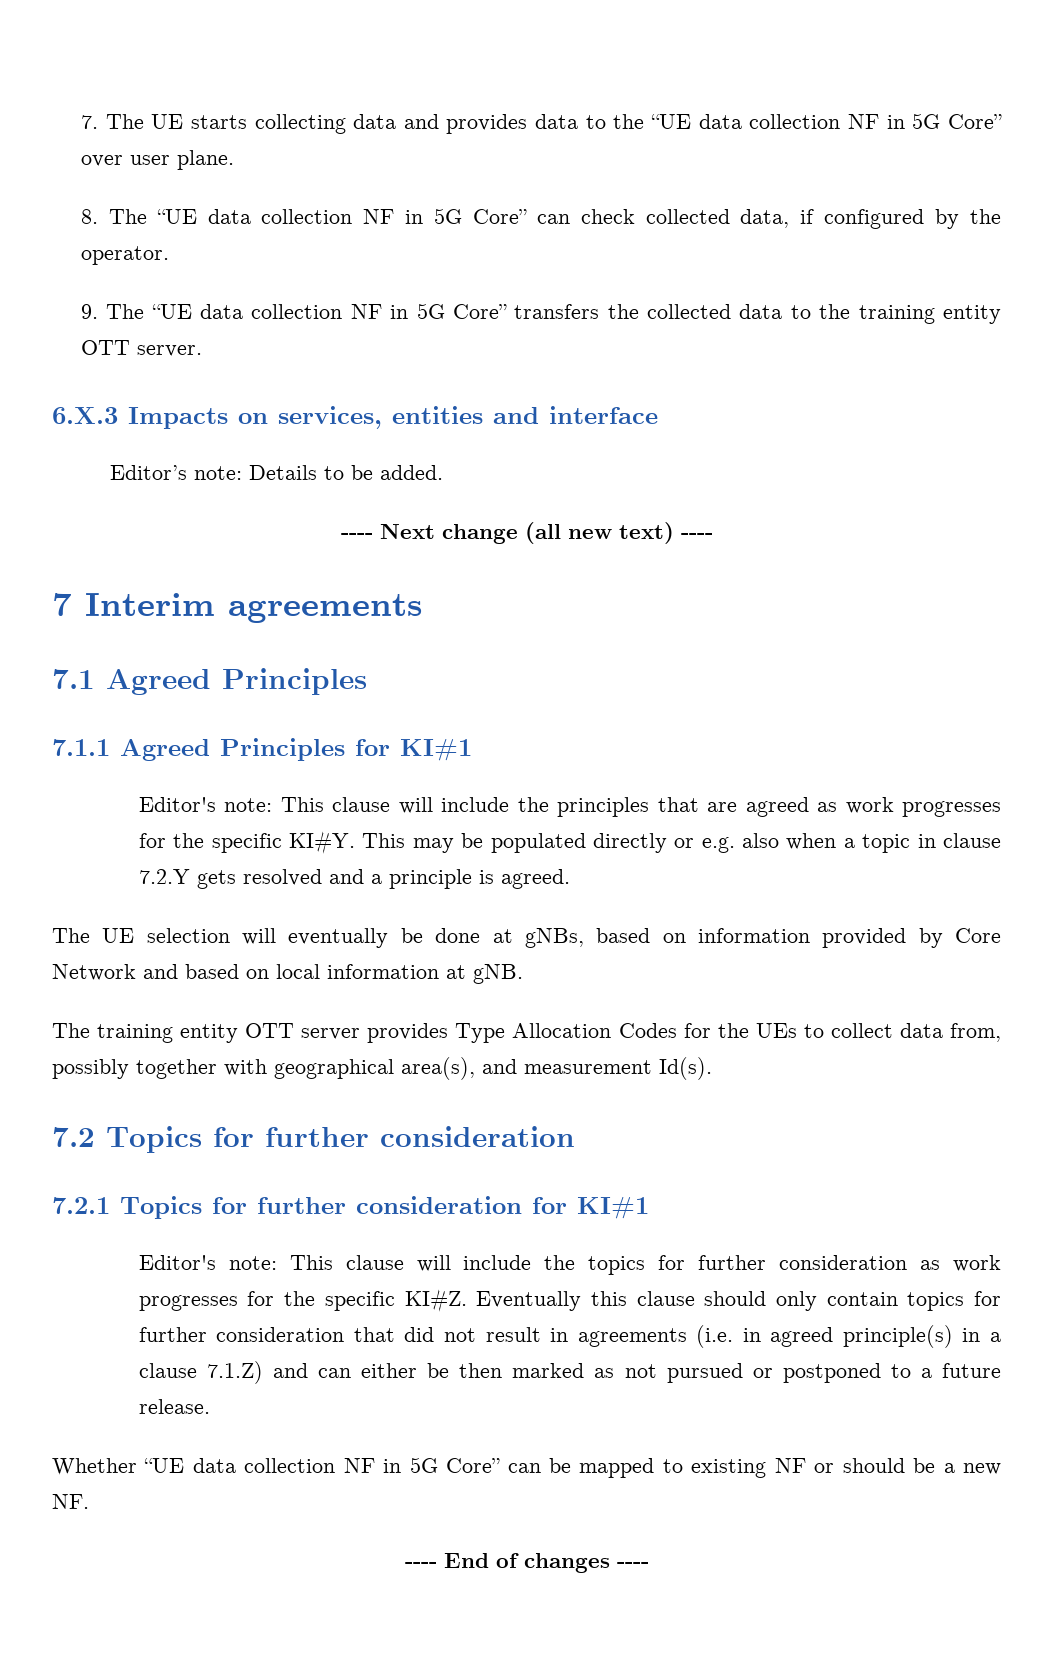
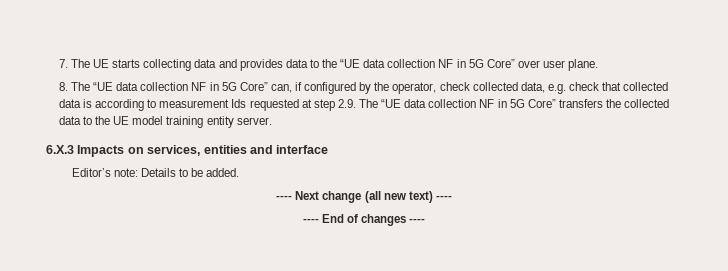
[536,209,1002,229] [80,246,169,265] [80,304,98,319] can check collected data, if configured by the operator. // 9. -> [270,82,669,94] [58,99,356,111] can, if configured by the operator, check collected data, e.g. check that collected data is according to measurement Ids requested at step 2.9.
[858,305,1002,324] [80,340,130,355] training entity OTT -> [113,116,234,128] UE model training entity
[52,593,422,623] [52,668,367,695] [52,738,472,761] [138,797,1002,817] [138,831,1002,854] [138,869,570,889] [52,928,1002,948] [52,964,523,984] [52,1023,1002,1043] [52,1057,712,1080] [52,1126,575,1153] [52,1196,649,1219] [138,1255,1001,1275] [138,1289,1001,1312] [138,1325,1001,1348] [138,1361,1001,1384] [138,1399,210,1414] [52,1457,1002,1478] [52,1494,89,1509] // 7 Interim agreements // 7.1 Agreed Principles // 7.1.1 Agreed Principles for KI#1 // Editor's note: This clause will include the principles that are agreed as work progresses for the specific KI#Y. This may be populated directly or e.g. also when a topic in clause 7.2.Y gets resolved and a principle is agreed. // The UE selection will eventually be done at gNBs, based on information provided by Core Network and based on local information at gNB. // The training entity OTT server provides Type Allocation Codes for the UEs to collect data from, possibly together with geographical area(s), and measurement Id(s). // 7.2 Topics for further consideration // 7.2.1 Topics for further consideration for KI#1 // Editor's note: This clause will include the topics for further consideration as work progresses for the specific KI#Z. Eventually this clause should only contain topics for further consideration that did not result in agreements (i.e. in agreed principle(s) in a clause 7.1.Z) and can either be then marked as not pursued or postponed to a future release. // Whether “UE data collection NF in 5G Core” can be mapped to existing NF or should be a new NF. -> (452, 197) none

